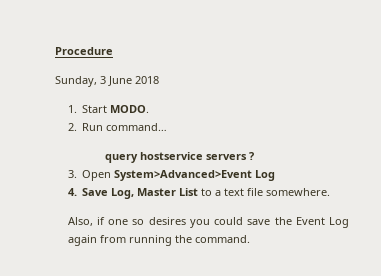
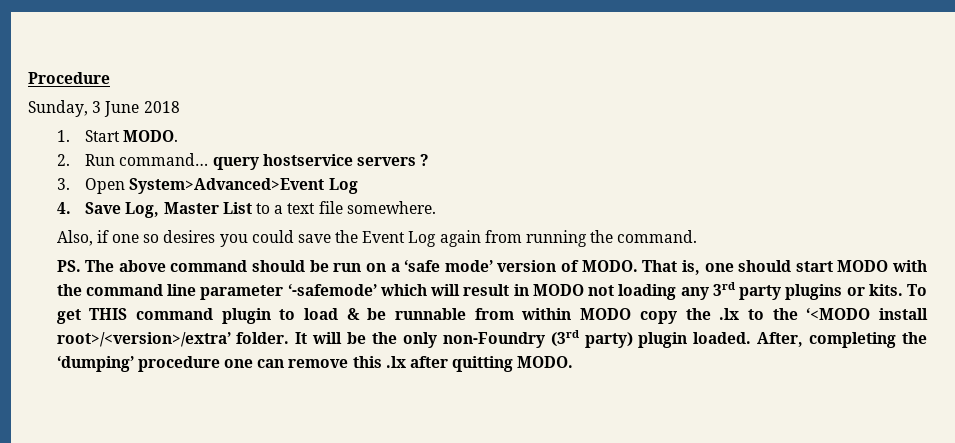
(168, 127) // -> (209, 159) none
(250, 239) none -> [56,260,928,275] [56,282,928,300] [56,308,928,324] [56,330,927,348] [56,356,574,372] // PS. The above command should be run on a ‘safe mode’ version of MODO. That is, one should start MODO with the command line parameter ‘-safemode’ which will result in MODO not loading any 3rd party plugins or kits. To get THIS command plugin to load & be runnable from within MODO copy the .lx to the ‘<MODO install root>/<version>/extra’ folder. It will be the only non-Foundry (3rd party) plugin loaded. After, completing the ‘dumping’ procedure one can remove this .lx after quitting MODO.

